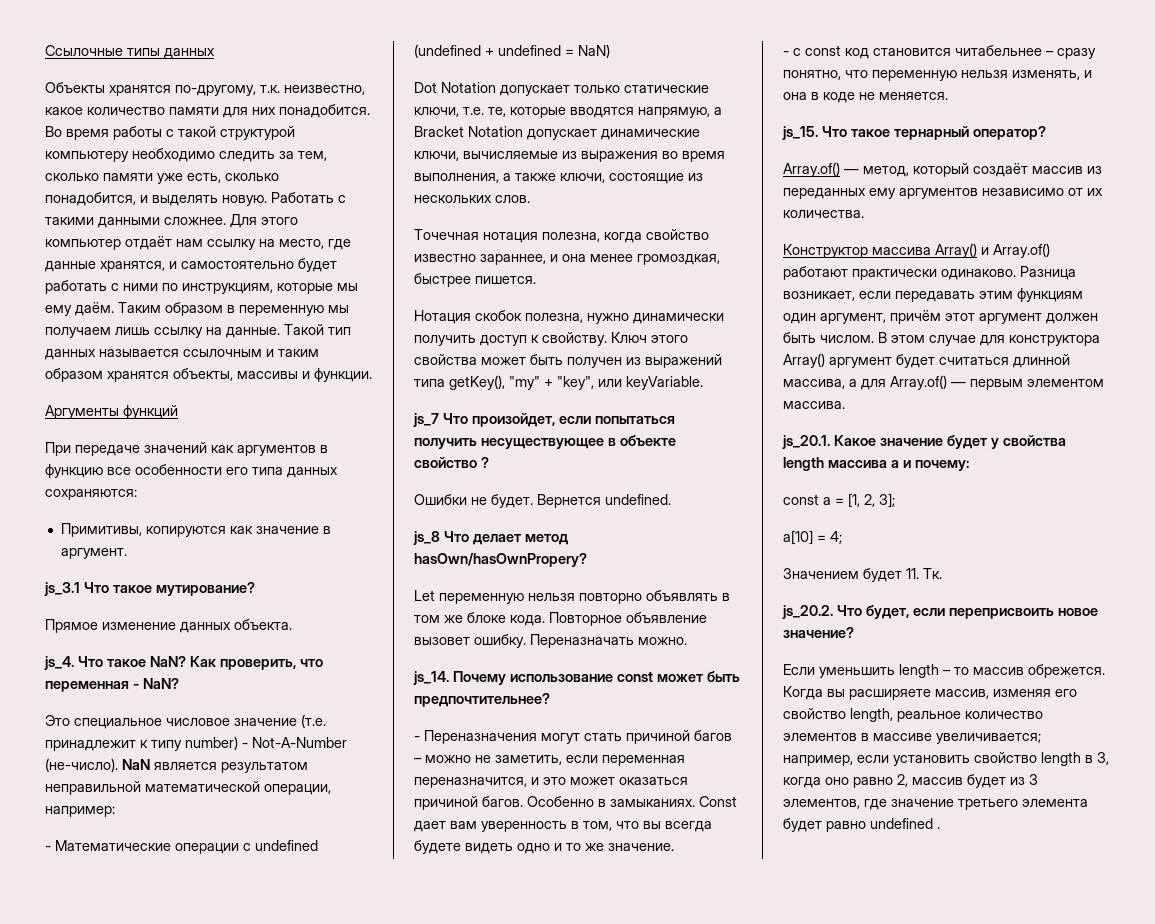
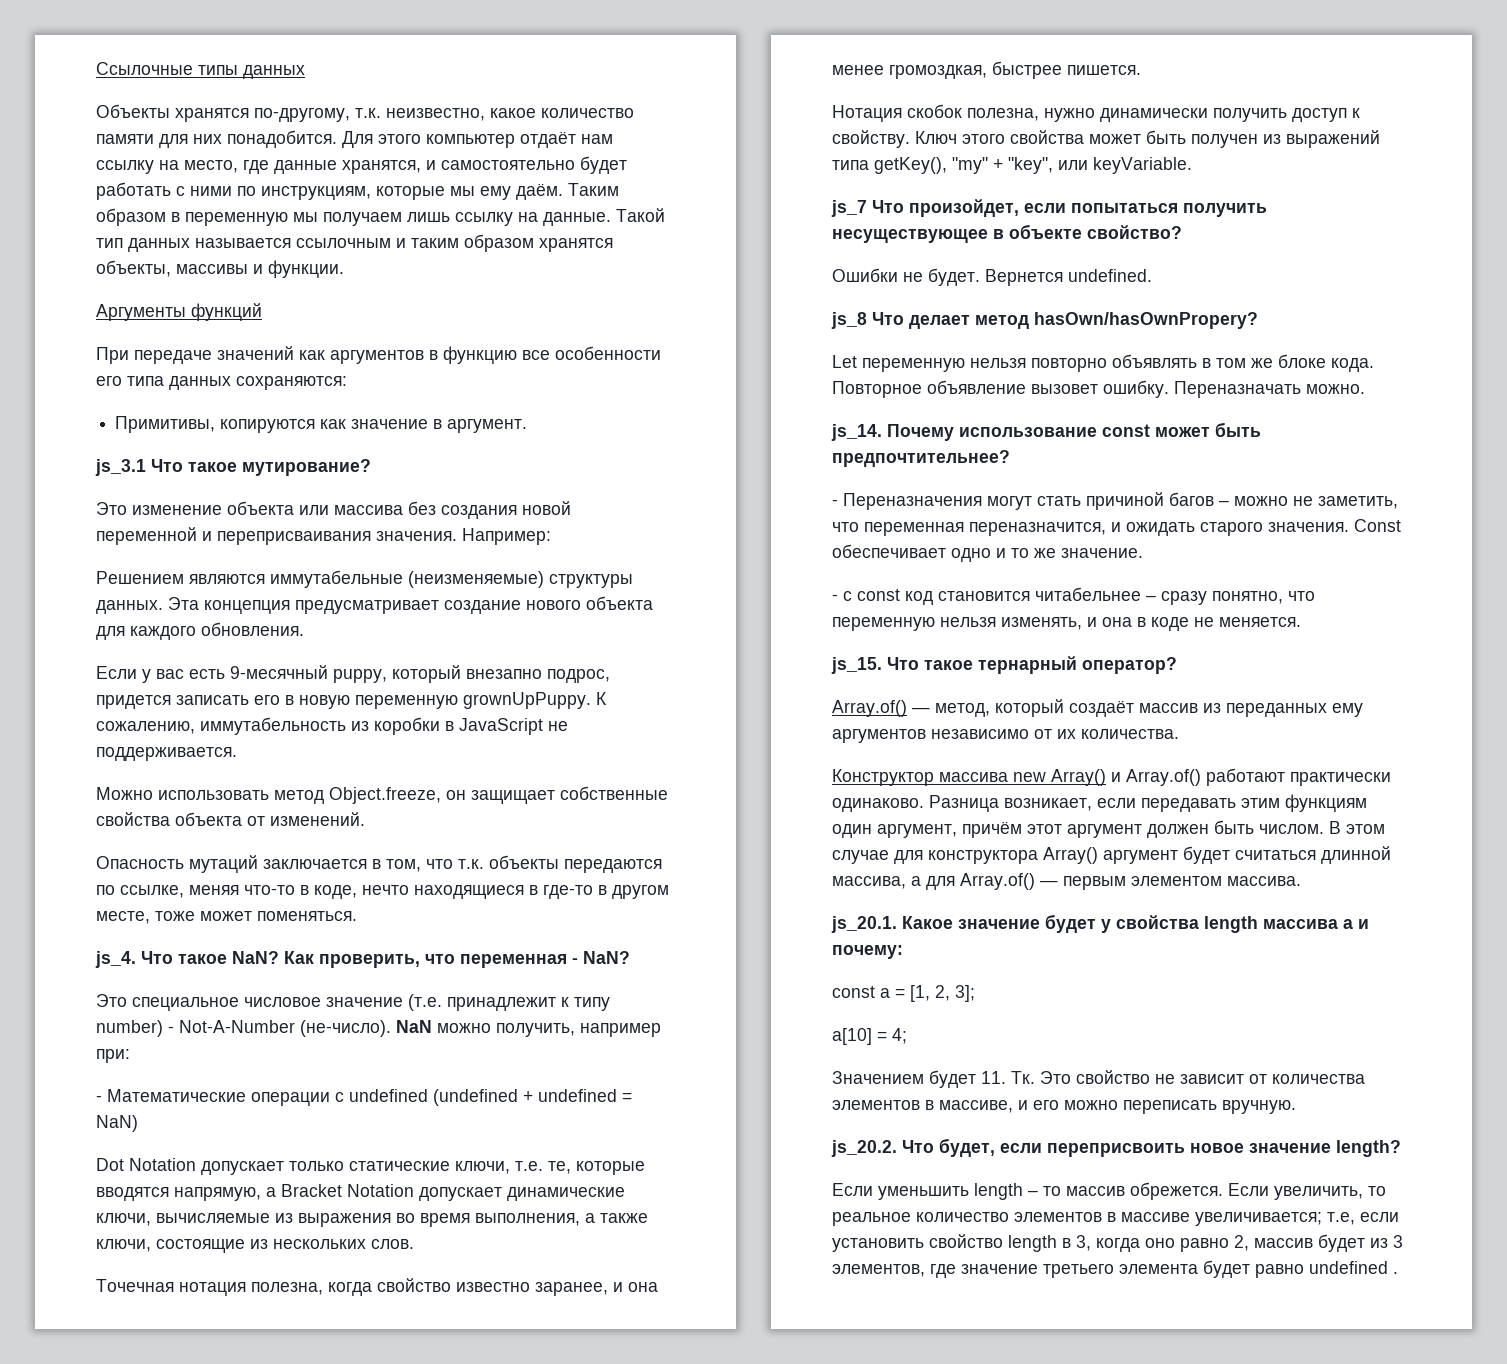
[45,126,295,140] [45,148,327,162] [45,173,279,184] [45,192,346,206] [45,217,226,228] Во время работы с такой структурой компьютеру необходимо следить за тем, сколько памяти уже есть, сколько понадобится, и выделять новую. Работать с такими данными сложнее. -> (337, 139) none
[45,619,292,633] Прямое изменение данных объекта. -> [96,501,571,519] [96,527,551,545] [96,570,633,588] [96,596,653,614] [96,622,304,640] [96,665,610,683] [96,692,607,709] [96,717,568,735] [96,747,237,761] [96,786,668,804] [96,812,365,826] [96,855,662,873] [96,885,669,899] [96,911,357,924] Это изменение объекта или массива без создания новой переменной и переприсваивания значения. Например: // Решением являются иммутабельные (неизменяемые) структуры данных. Эта концепция предусматривает создание нового объекта для каждого обновления. // Если у вас есть 9-месячный puppy, который внезапно подрос, придется записать его в новую переменную grownUpPuppy. К сожалению, иммутабельность из коробки в JavaScript не поддерживается. // Можно использовать метод Object.freeze, он защищает собственные свойства объекта от изменений. // Опасность мутаций заключается в том, что т.к. объекты передаются по ссылке, меняя что-то в коде, нечто находящиеся в где-то в другом месте, тоже может поменяться.
[154,762,308,773] [45,781,331,795] [45,806,115,817] является результатом неправильной математической операции, например: -> [437,1023,661,1037] [96,1049,130,1063] можно получить, например при:
[480,254,546,265] зараннее, -> [535,1282,608,1296] заранее,
[414,457,489,468] свойство ? -> [1087,225,1182,239] свойство?
[566,755,598,763] если -> [832,522,859,532] что
[543,777,688,785] [414,796,737,810] [414,821,712,832] [414,840,513,854] это может оказаться причиной багов. Особенно в замыканиях. Const дает вам уверенность в том, что вы всегда будете видеть -> [1126,519,1401,536] [832,544,946,558] ожидать старого значения. Const обеспечивает
(931, 251) none -> [1013,772,1046,782] new
(942, 573) none -> [1040,1070,1365,1084] [832,1100,1296,1114] Это свойство не зависит от количества элементов в массиве, и его можно переписать вручную.
[783,627,854,638] значение? -> [1249,1140,1401,1157] значение length?
[783,686,1077,700] [783,708,893,722] Когда вы расширяете массив, изменяя его свойство length, -> [1228,1183,1386,1200] Если увеличить, то
[783,755,853,766] например, -> [1327,1212,1355,1225] т.е,

